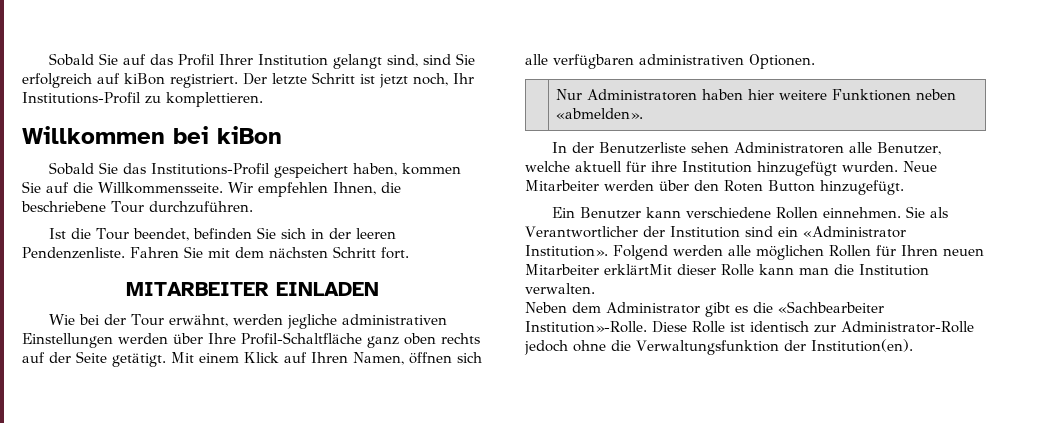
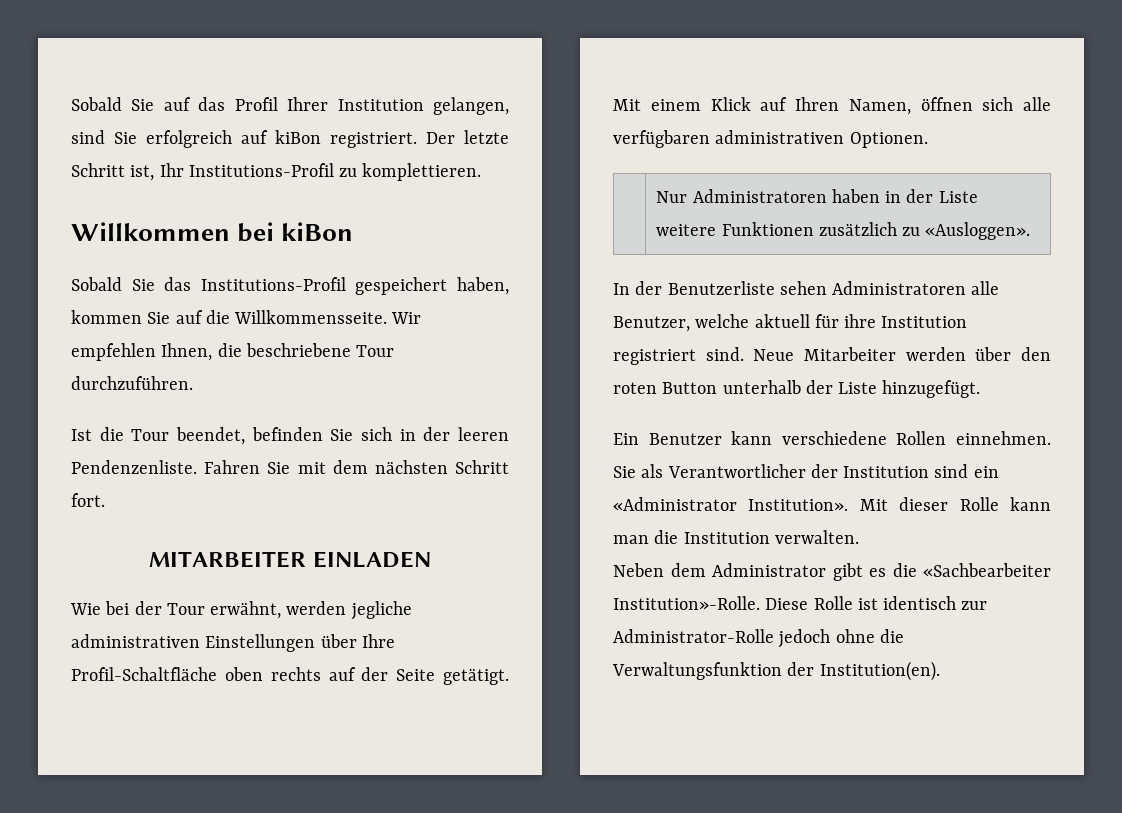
[332,54,418,69] gelangt sind, -> [433,97,509,115] gelangen,
[360,73,448,88] ist jetzt noch, -> [130,165,155,181] ist,
[118,333,168,344] werden -> (316, 643) none
[367,336,399,348] ganz -> (217, 674) none
[748,89,957,101] [556,108,644,119] hier weitere Funktionen neben «abmelden». -> [885,189,978,203] [656,222,1031,240] in der Liste weitere Funktionen zusätzlich zu «Ausloggen».
[757,161,898,176] hinzugefügt wurden. -> [613,347,744,365] registriert sind.
[724,180,815,192] Roten Button -> [613,380,878,394] roten Button unterhalb der Liste
[613,245,984,260] [525,264,672,275] Folgend werden alle möglichen Rollen für Ihren neuen Mitarbeiter erklärtMit -> [859,499,888,511] Mit

